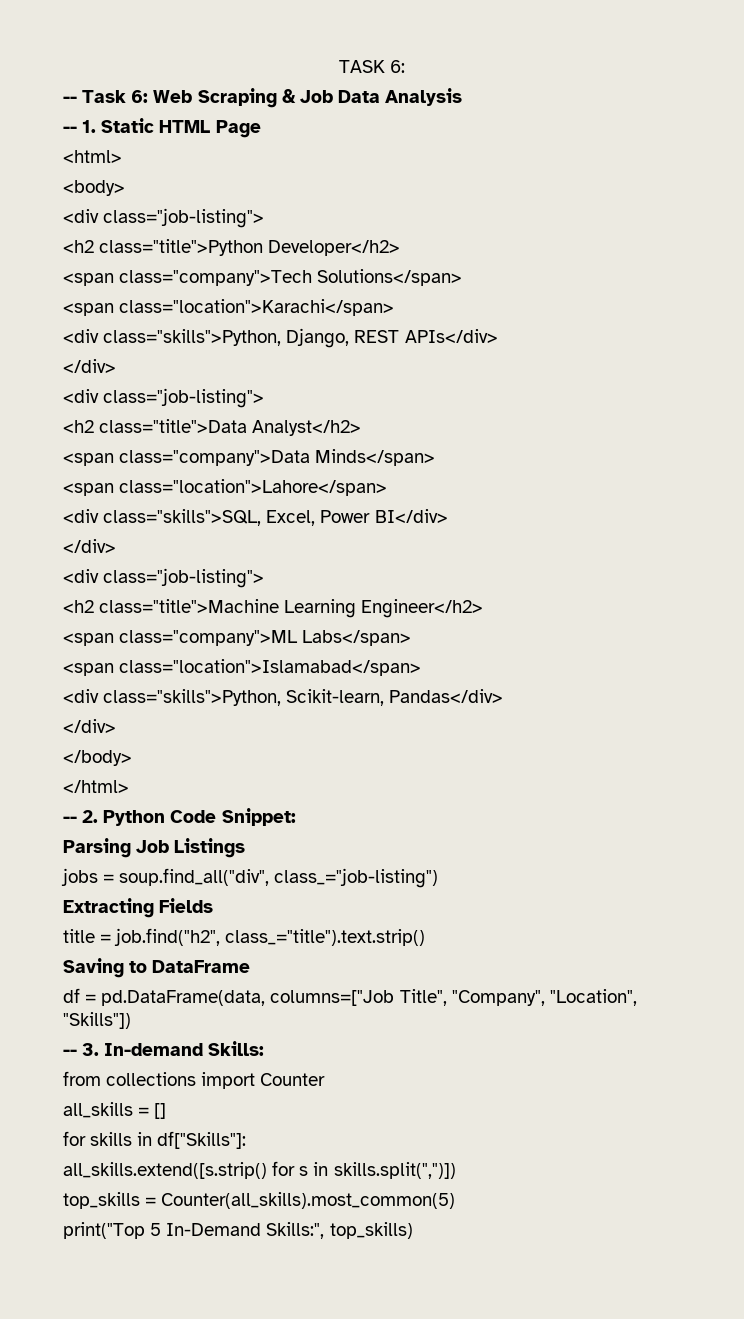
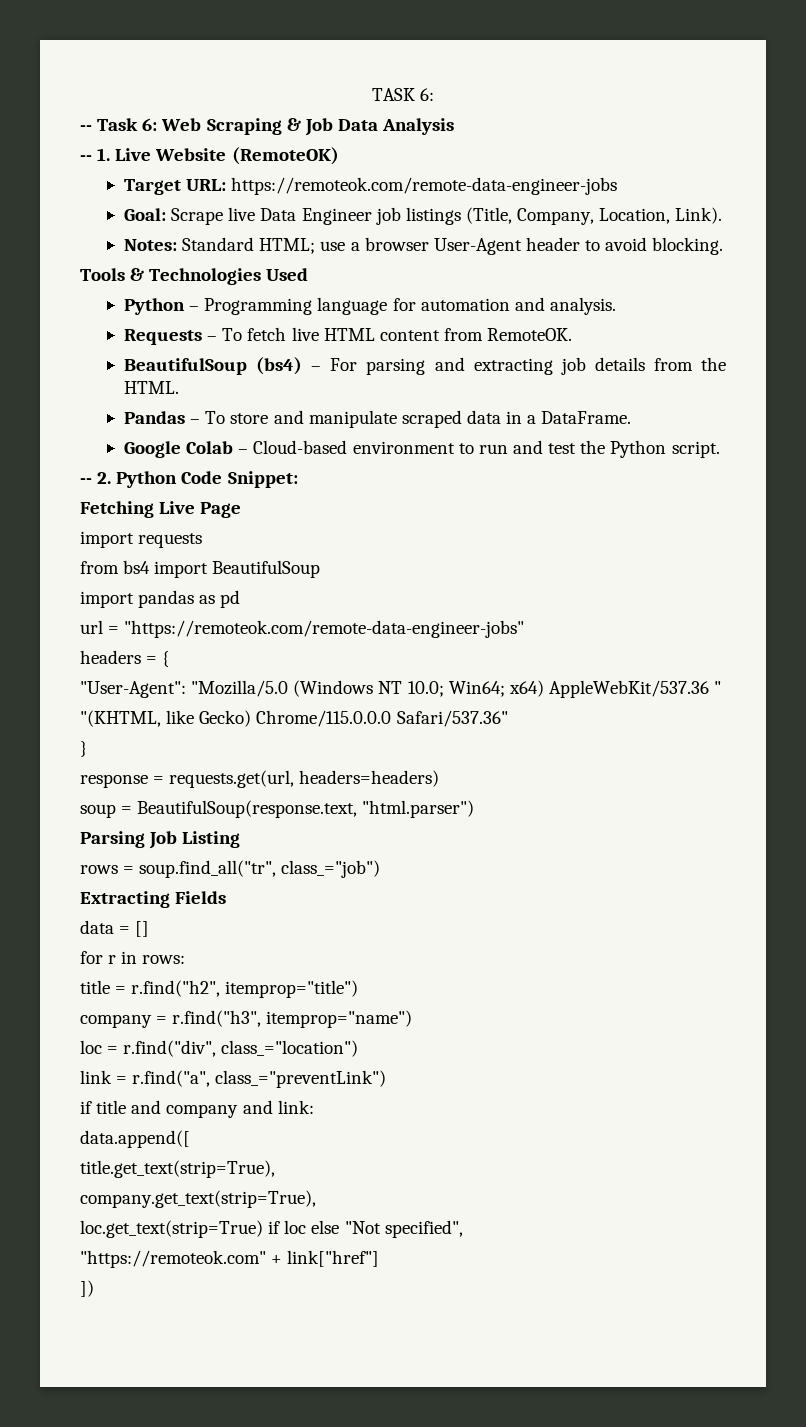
[101,118,261,138] [63,150,122,163] [63,180,125,196] [63,208,265,228] [63,239,401,256] [63,269,463,286] [63,299,395,316] [63,328,498,348] [63,359,116,373] [63,388,265,408] [63,419,362,436] [63,449,436,466] [63,479,388,496] [63,509,448,526] [63,539,116,553] [63,568,265,588] [63,599,484,618] [63,630,412,646] [63,659,422,676] [63,689,504,706] [63,719,116,733] [63,750,132,766] [63,780,129,793] Static HTML Page // <html> // <body> // <div class="job-listing"> // <h2 class="title">Python Developer</h2> // <span class="company">Tech Solutions</span> // <span class="location">Karachi</span> // <div class="skills">Python, Django, REST APIs</div> // </div> // <div class="job-listing"> // <h2 class="title">Data Analyst</h2> // <span class="company">Data Minds</span> // <span class="location">Lahore</span> // <div class="skills">SQL, Excel, Power BI</div> // </div> // <div class="job-listing"> // <h2 class="title">Machine Learning Engineer</h2> // <span class="company">ML Labs</span> // <span class="location">Islamabad</span> // <div class="skills">Python, Scikit-learn, Pandas</div> // </div> // </body> // </html> -> [115,147,339,165] [124,177,618,195] [124,207,723,225] [124,237,724,255] [80,268,309,285] [124,297,616,315] [124,327,573,345] [124,357,727,375] [124,381,180,394] [124,410,632,428] [124,440,720,458] Live Website (RemoteOK) // Target URL: https://remoteok.com/remote-data-engineer-jobs // Goal: Scrape live Data Engineer job listings (Title, Company, Location, Link). // Notes: Standard HTML; use a browser User-Agent header to avoid blocking. // Tools & Technologies Used // Python – Programming language for automation and analysis. // Requests – To fetch live HTML content from RemoteOK. // BeautifulSoup (bs4) – For parsing and extracting job details from the HTML. // Pandas – To store and manipulate scraped data in a DataFrame. // Google Colab – Cloud-based environment to run and test the Python script.
[63,838,246,858] [61,868,439,888] [63,898,214,918] [63,928,426,946] [63,958,251,978] [63,988,637,1006] [63,1012,131,1029] [63,1041,265,1056] [63,1071,326,1089] [63,1102,167,1119] [63,1131,247,1149] [63,1161,456,1179] [63,1192,456,1209] [63,1222,413,1239] Parsing Job Listings // jobs = soup.find_all("div", class_="job-listing") // Extracting Fields // title = job.find("h2", class_="title").text.strip() // Saving to DataFrame // df = pd.DataFrame(data, columns=["Job Title", "Company", "Location", "Skills"]) // -- 3. In-demand Skills: // from collections import Counter // all_skills = [] // for skills in df["Skills"]: // all_skills.extend([s.strip() for s in skills.split(",")]) // top_skills = Counter(all_skills).most_common(5) // print("Top 5 In-Demand Skills:", top_skills) -> [80,501,242,518] [80,531,203,548] [80,560,321,578] [80,590,241,608] [80,620,525,638] [80,650,170,667] [80,680,722,698] [80,710,508,727] [80,741,87,757] [80,770,440,788] [80,800,475,818] [80,831,241,849] [80,860,381,878] [80,891,227,908] [80,920,150,937] [80,951,186,964] [80,980,359,998] [80,1010,413,1028] [80,1040,359,1057] [80,1070,387,1088] [80,1100,314,1118] [80,1130,190,1148] [80,1160,275,1178] [80,1190,316,1208] [80,1220,463,1238] [80,1250,380,1268] [80,1280,94,1297] Fetching Live Page // import requests // from bs4 import BeautifulSoup // import pandas as pd // url = "https://remoteok.com/remote-data-engineer-jobs" // headers = { // "User-Agent": "Mozilla/5.0 (Windows NT 10.0; Win64; x64) AppleWebKit/537.36 " // "(KHTML, like Gecko) Chrome/115.0.0.0 Safari/537.36" // } // response = requests.get(url, headers=headers) // soup = BeautifulSoup(response.text, "html.parser") // Parsing Job Listing // rows = soup.find_all("tr", class_="job") // Extracting Fields // data = [] // for r in rows: // title = r.find("h2", itemprop="title") // company = r.find("h3", itemprop="name") // loc = r.find("div", class_="location") // link = r.find("a", class_="preventLink") // if title and company and link: // data.append([ // title.get_text(strip=True), // company.get_text(strip=True), // loc.get_text(strip=True) if loc else "Not specified", // "https://remoteok.com" + link["href"] // ])

